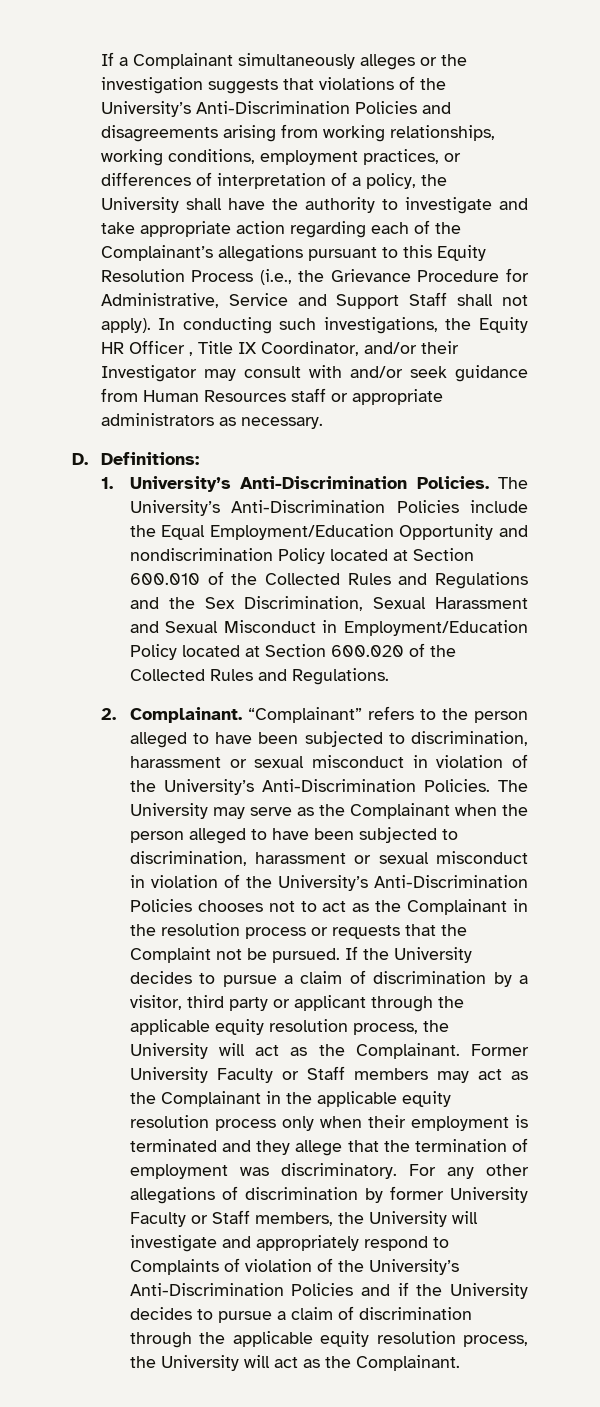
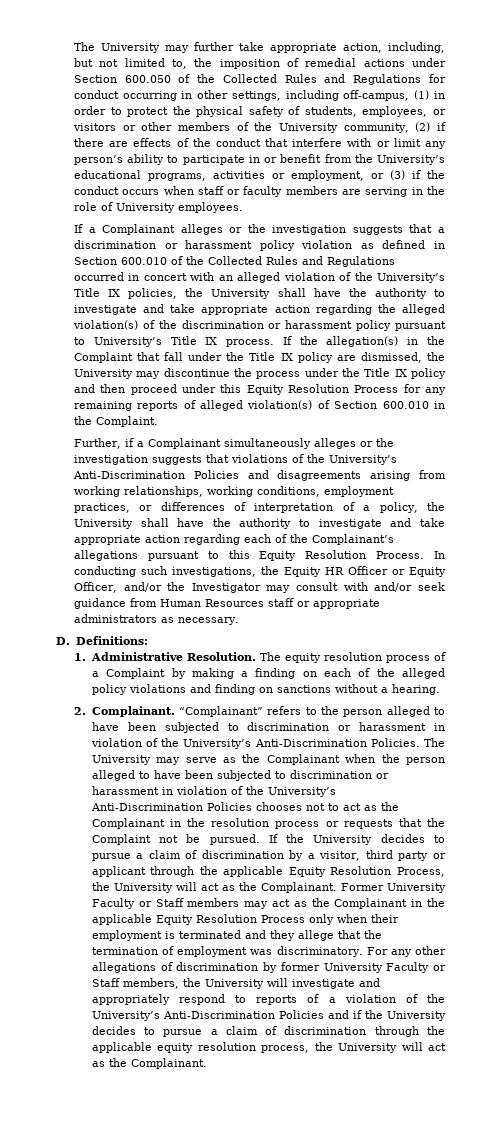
[100,52,114,66] If -> [73,42,445,53] [73,58,446,69] [73,74,446,85] [73,90,445,101] [73,106,446,117] [72,122,446,133] [73,138,446,149] [73,154,445,165] [73,170,445,181] [73,186,445,197] [73,202,243,213] [73,224,445,235] [73,240,445,251] [73,256,395,267] [73,272,445,283] [73,288,445,299] [73,304,445,315] [72,320,446,331] [73,336,445,347] [73,352,445,363] [73,368,447,379] [73,384,446,395] [73,400,445,411] [73,416,158,427] [73,438,134,449] The University may further take appropriate action, including, but not limited to, the imposition of remedial actions under Section 600.050 of the Collected Rules and Regulations for conduct occurring in other settings, including off-campus, (1) in order to protect the physical safety of students, employees, or visitors or other members of the University community, (2) if there are effects of the conduct that interfere with or limit any person’s ability to participate in or benefit from the University’s educational programs, activities or employment, or (3) if the conduct occurs when staff or faculty members are serving in the role of University employees. // If a Complainant alleges or the investigation suggests that a discrimination or harassment policy violation as defined in Section 600.010 of the Collected Rules and Regulations occurred in concert with an alleged violation of the University’s Title IX policies, the University shall have the authority to investigate and take appropriate action regarding the alleged violation(s) of the discrimination or harassment policy pursuant to University’s Title IX process. If the allegation(s) in the Complaint that fall under the Title IX policy are dismissed, the University may discontinue the process under the Title IX policy and then proceed under this Equity Resolution Process for any remaining reports of alleged violation(s) of Section 600.010 in the Complaint. // Further, if
[191,268,529,285] [100,292,528,309] [100,318,151,333] Process (i.e., the Grievance Procedure for Administrative, Service and Support Staff shall not apply). -> [376,551,425,559] Process.
[188,341,459,356] , Title IX Coordinator, and/or their -> [391,567,446,577] [73,582,186,593] or Equity Officer, and/or the
[129,476,528,492] [129,500,528,516] [129,524,528,540] [129,548,474,564] [129,571,528,589] [129,596,528,611] [129,620,528,636] [129,643,456,660] [129,668,389,685] University’s Anti-Discrimination Policies. The University’s Anti-Discrimination Policies include the Equal Employment/Education Opportunity and nondiscrimination Policy located at Section 600.010 of the Collected Rules and Regulations and the Sex Discrimination, Sexual Harassment and Sexual Misconduct in Employment/Education Policy located at Section 600.020 of the Collected Rules and Regulations. -> [90,652,447,663] [91,668,446,679] [91,684,440,695] Administrative Resolution. The equity resolution process of a Complaint by making a finding on each of the alleged policy violations and finding on sanctions without a hearing.
[410,731,528,746] [129,755,404,768] discrimination, harassment or sexual misconduct -> [247,722,427,731] discrimination or harassment
[129,851,528,866] discrimination, harassment or sexual misconduct -> [289,770,389,779] [91,786,159,795] discrimination or harassment
[214,1019,418,1035] equity resolution process, -> [288,866,446,877] Equity Resolution Process,
[401,1091,451,1107] [129,1115,276,1131] equity resolution process -> [155,914,305,925] Equity Resolution Process
[129,1258,240,1275] Complaints of -> [256,994,336,1005] reports of a

